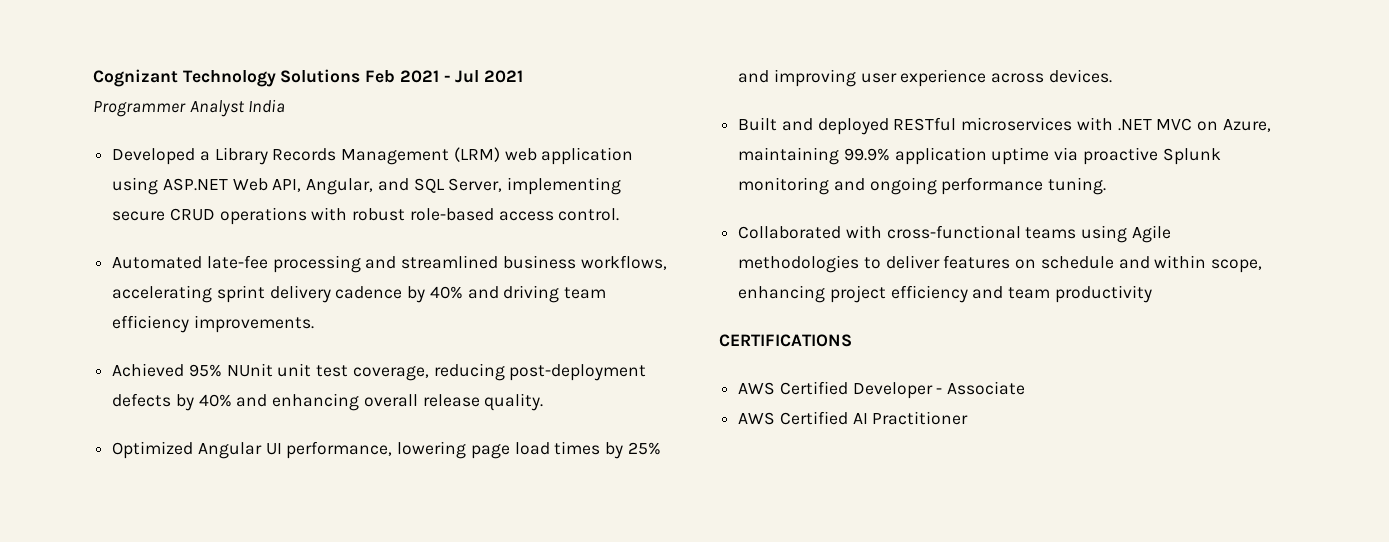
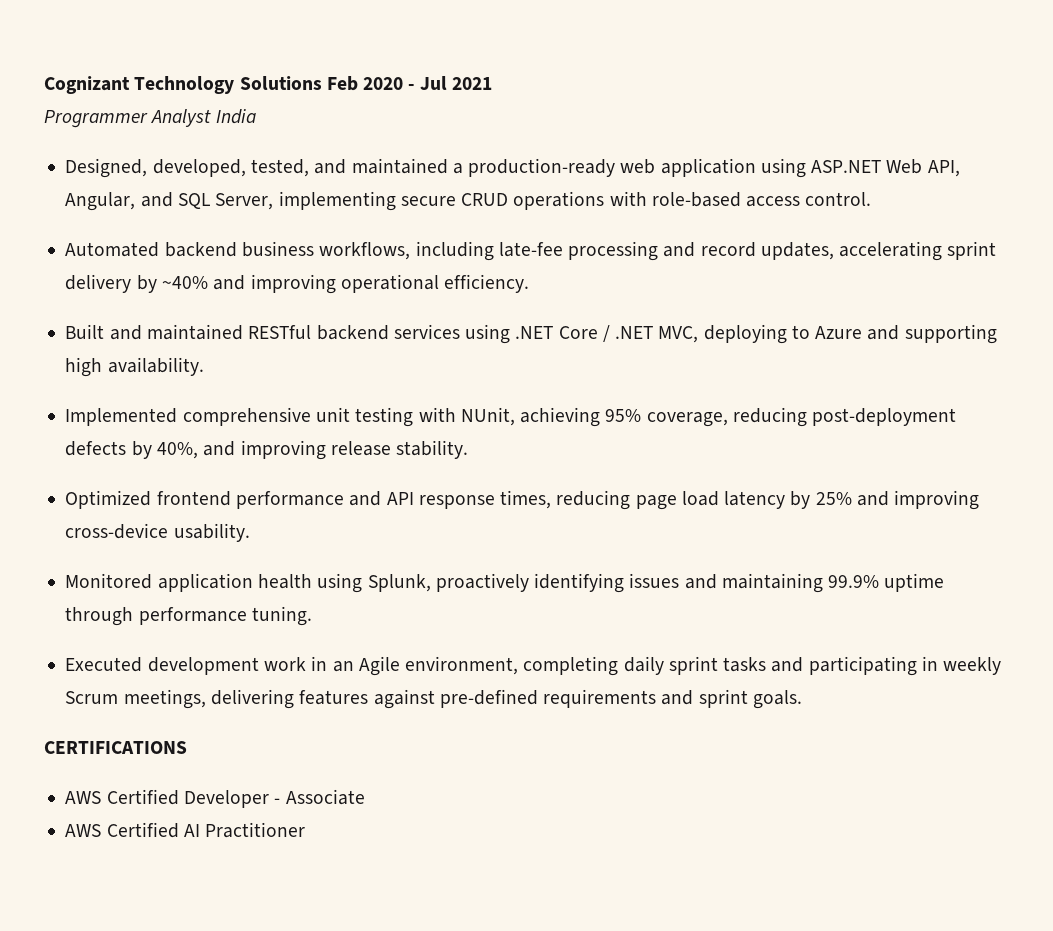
[399,70,439,83] 2021 -> [363,77,404,90] 2020
[112,147,500,165] Developed a Library Records Management (LRM) -> [65,158,616,178] Designed, developed, tested, and maintained a production-ready
[352,208,406,221] robust -> (647, 198) none
[206,255,667,273] [112,285,607,303] [112,315,314,333] [112,363,349,377] late-fee processing and streamlined business workflows, accelerating sprint delivery cadence by 40% and driving team efficiency improvements. // Achieved 95% NUnit unit test -> [164,241,997,261] [65,274,530,294] [65,324,997,344] [65,357,204,377] [65,407,642,427] backend business workflows, including late-fee processing and record updates, accelerating sprint delivery by ~40% and improving operational efficiency. // Built and maintained RESTful backend services using .NET Core / .NET MVC, deploying to Azure and supporting high availability. // Implemented comprehensive unit testing with NUnit, achieving 95%
[198,393,544,411] [112,441,467,459] 40% and enhancing overall release quality. // Optimized Angular UI performance, lowering -> [156,440,469,460] [65,490,631,510] 40%, and improving release stability. // Optimized frontend performance and API response times, reducing
[554,441,601,455] times -> [724,491,786,509] latency
[860,69,1112,87] [738,117,1271,135] [738,147,1221,165] [738,177,1107,195] [738,225,1171,243] [738,255,1263,273] [738,285,1152,303] user experience across devices. // Built and deployed RESTful microservices with .NET MVC on Azure, maintaining 99.9% application uptime via proactive Splunk monitoring and ongoing performance tuning. // Collaborated with cross-functional teams using Agile methodologies to deliver features on schedule and within scope, enhancing project efficiency and team productivity -> [65,523,250,542] [65,573,945,593] [65,606,312,626] [65,656,1002,676] [65,689,802,709] cross-device usability. // Monitored application health using Splunk, proactively identifying issues and maintaining 99.9% uptime through performance tuning. // Executed development work in an Agile environment, completing daily sprint tasks and participating in weekly Scrum meetings, delivering features against pre-defined requirements and sprint goals.

